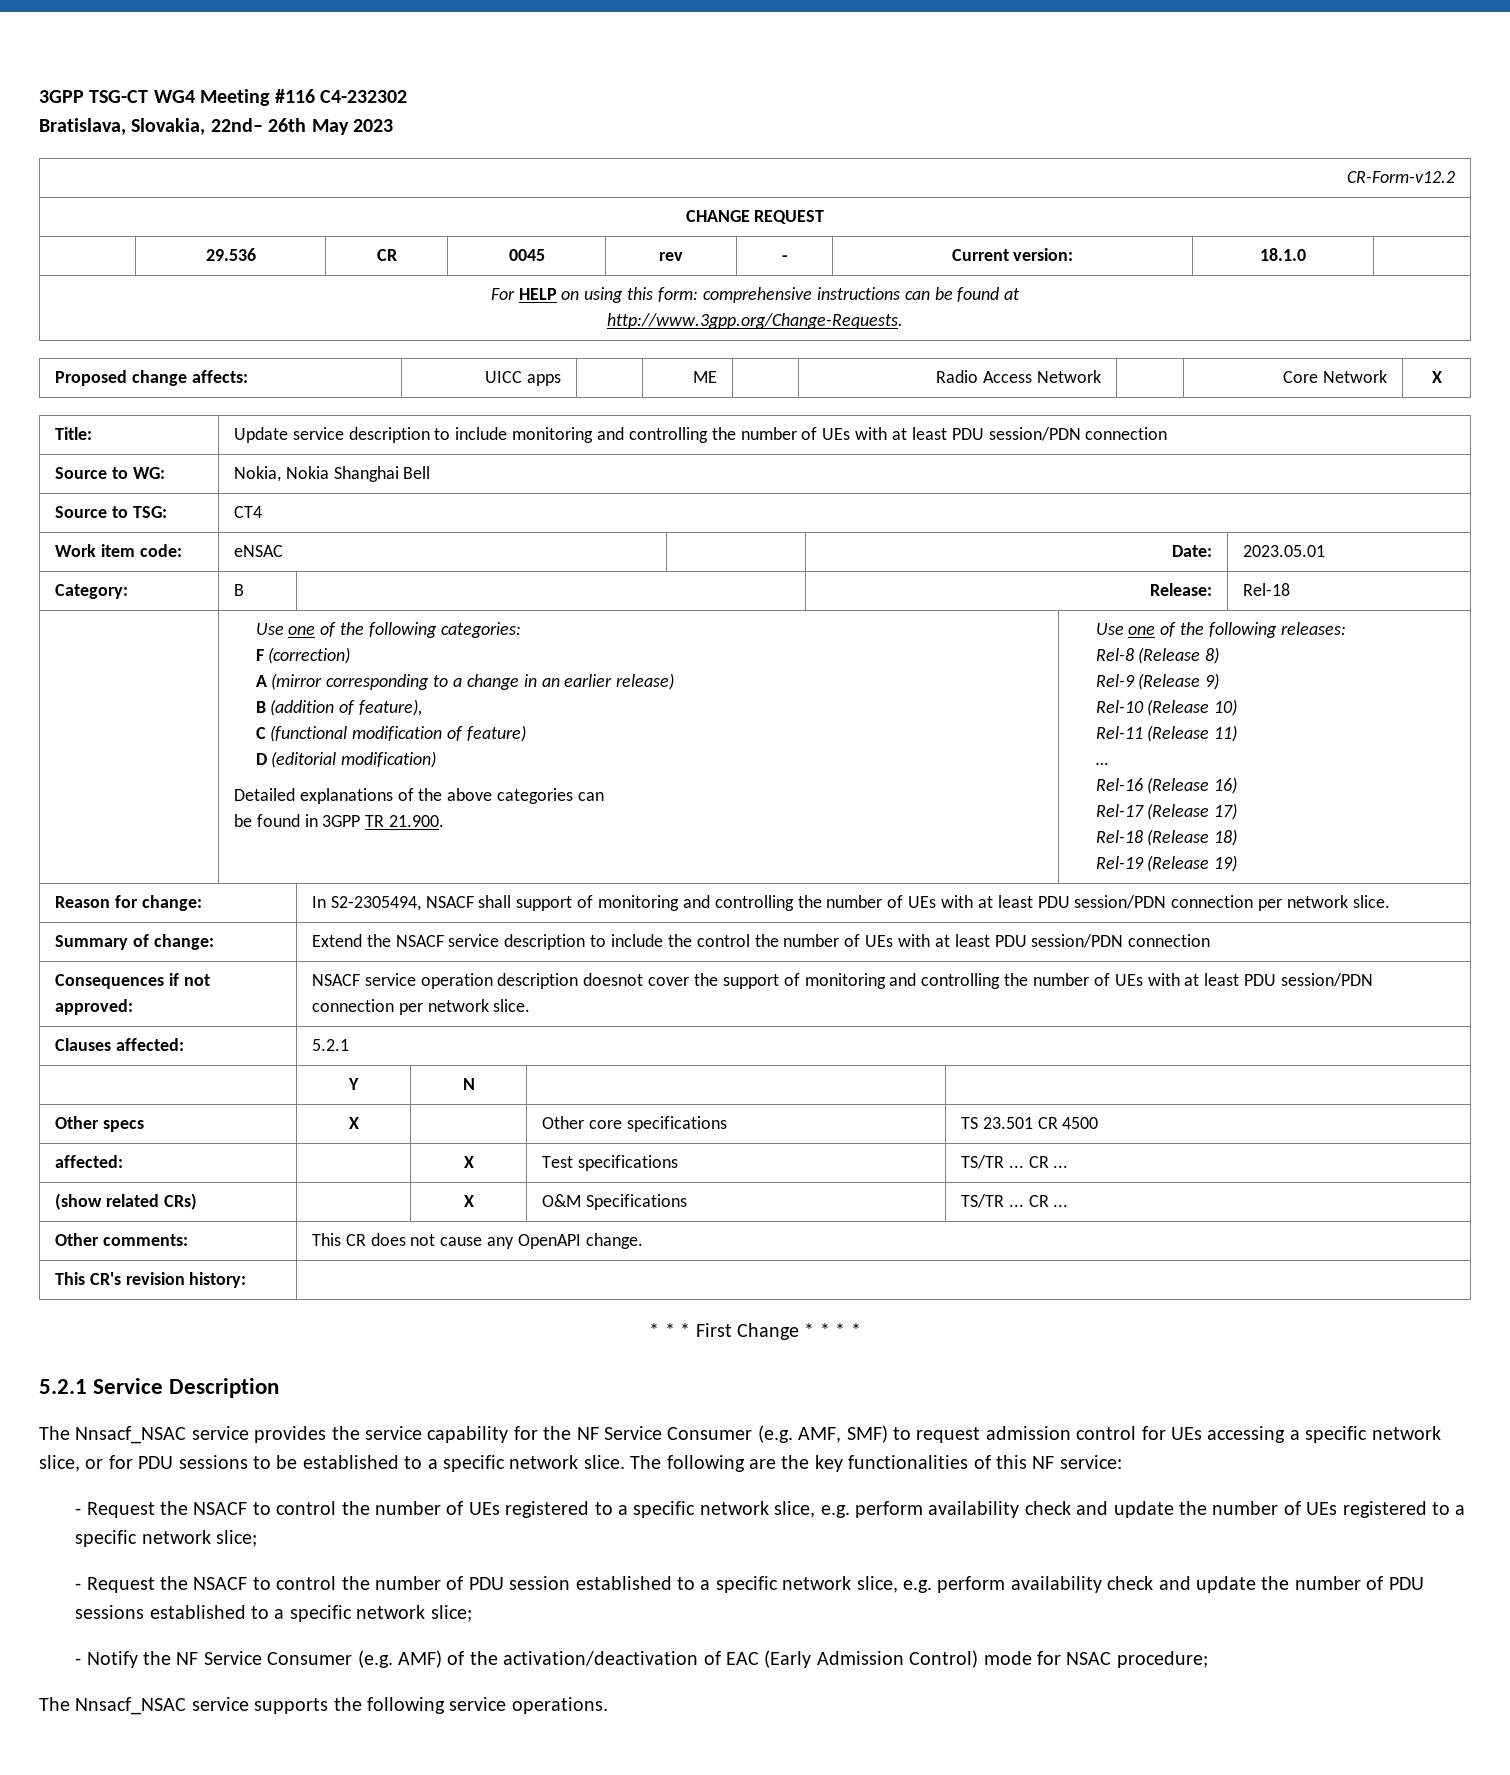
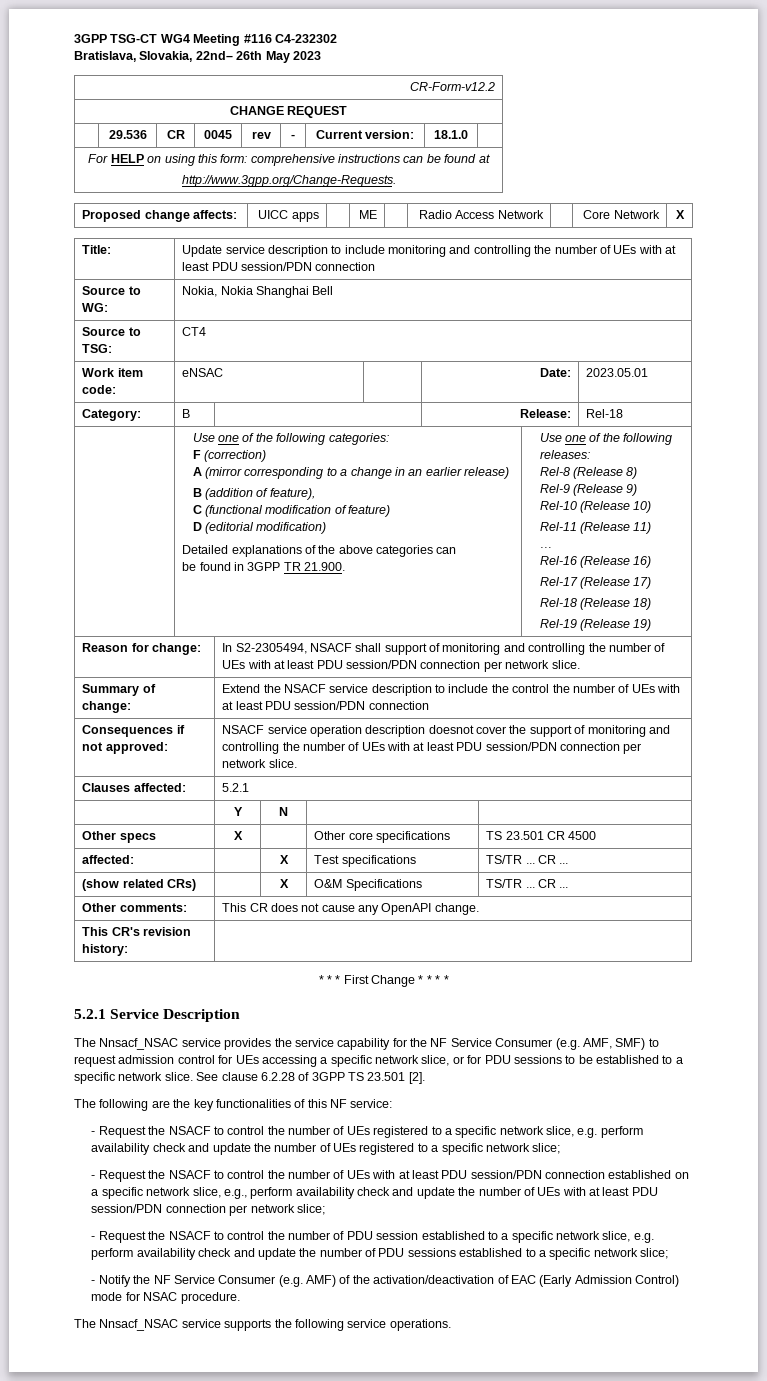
(625, 1462) none -> [196,1072,425,1084] See clause 6.2.28 of 3GPP TS 23.501 [2]. //
(257, 1538) none -> [91,1170,689,1182] [91,1187,658,1199] [91,1204,325,1216] // - Request the NSACF to control the number of UEs with at least PDU session/PDN connection established on a specific network slice, e.g., perform availability check and update the number of UEs with at least PDU session/PDN connection per network slice;
[1116,1651,1208,1668] procedure; -> [180,1292,240,1304] procedure.

